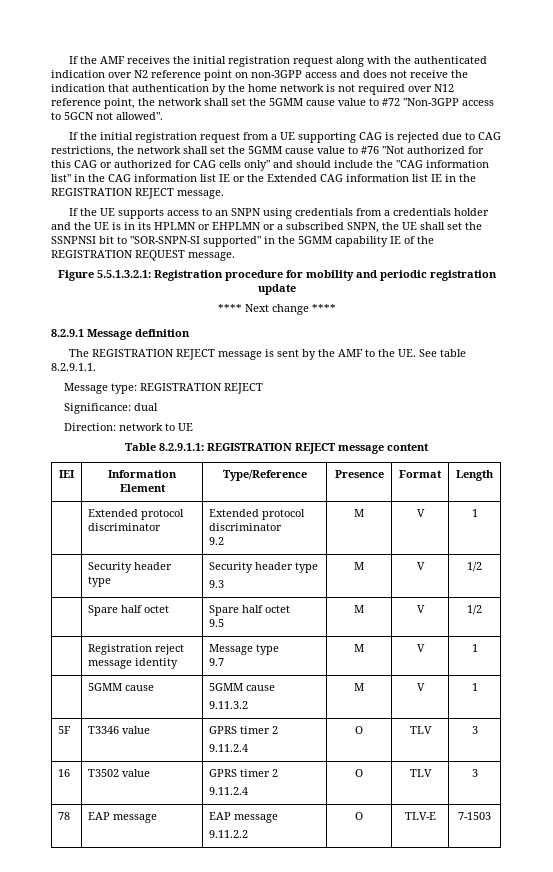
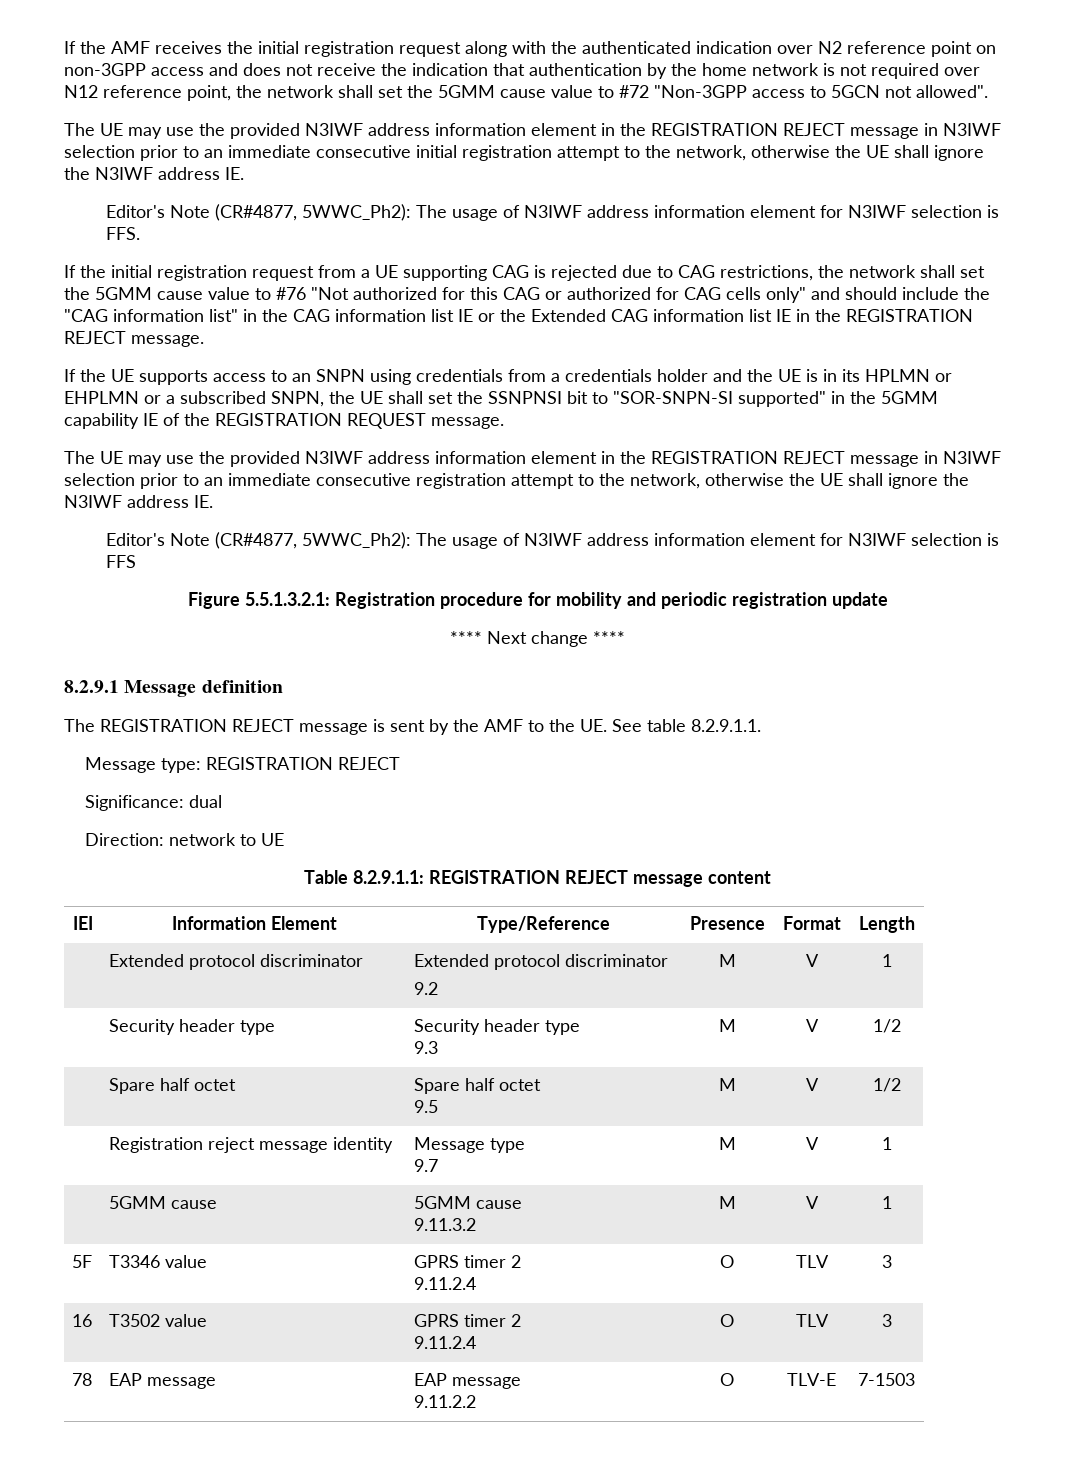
(163, 116) none -> [64,123,1001,139] [64,145,984,161] [64,167,244,180] [105,204,999,221] [105,227,140,240] // The UE may use the provided N3IWF address information element in the REGISTRATION REJECT message in N3IWF selection prior to an immediate consecutive initial registration attempt to the network, otherwise the UE shall ignore the N3IWF address IE. // Editor's Note (CR#4877, 5WWC_Ph2): The usage of N3IWF address information element for N3IWF selection is FFS.
(235, 256) none -> [64,451,1001,467] [64,473,969,489] [64,495,213,508] [105,532,999,549] [105,555,136,568] // The UE may use the provided N3IWF address information element in the REGISTRATION REJECT message in N3IWF selection prior to an immediate consecutive registration attempt to the network, otherwise the UE shall ignore the N3IWF address IE. // Editor's Note (CR#4877, 5WWC_Ph2): The usage of N3IWF address information element for N3IWF selection is FFS

